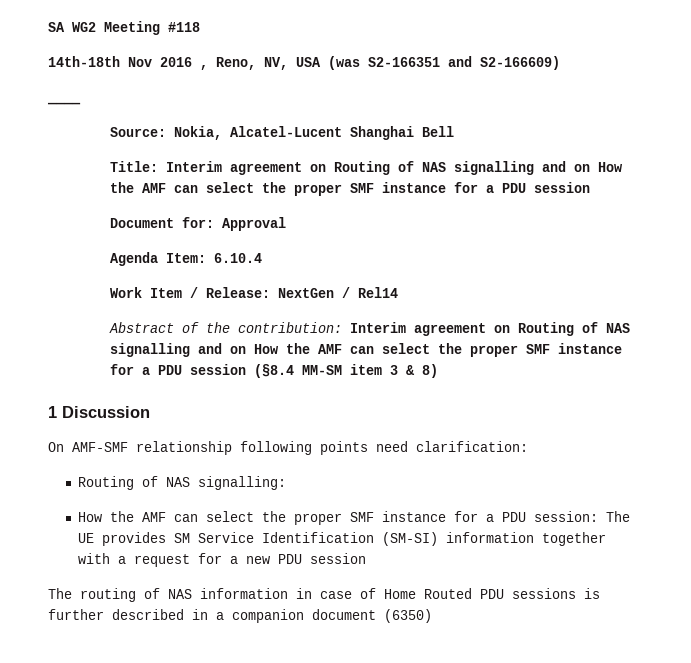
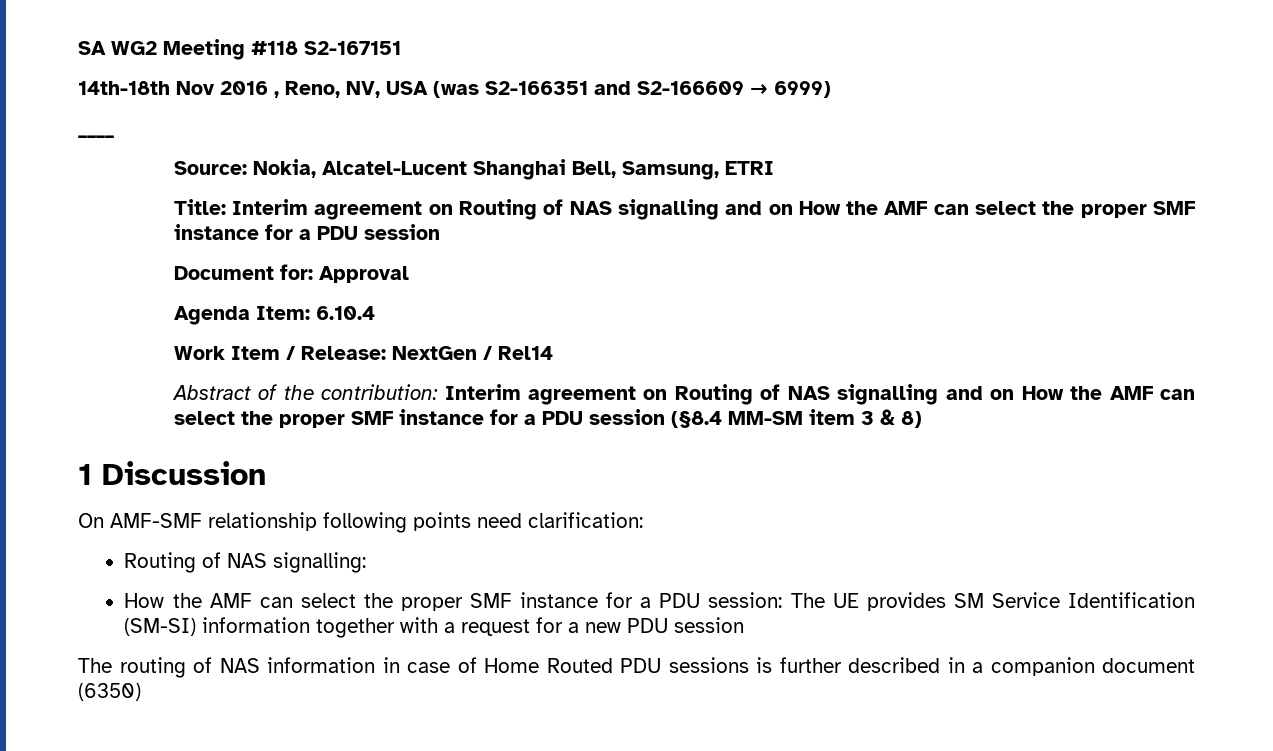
(200, 27) none -> [304,41,401,55] S2-167151
[480,56,560,70] S2-166609) -> [637,81,831,98] S2-166609 → 6999)
[422,126,455,137] Bell -> [571,161,774,180] Bell, Samsung, ETRI

